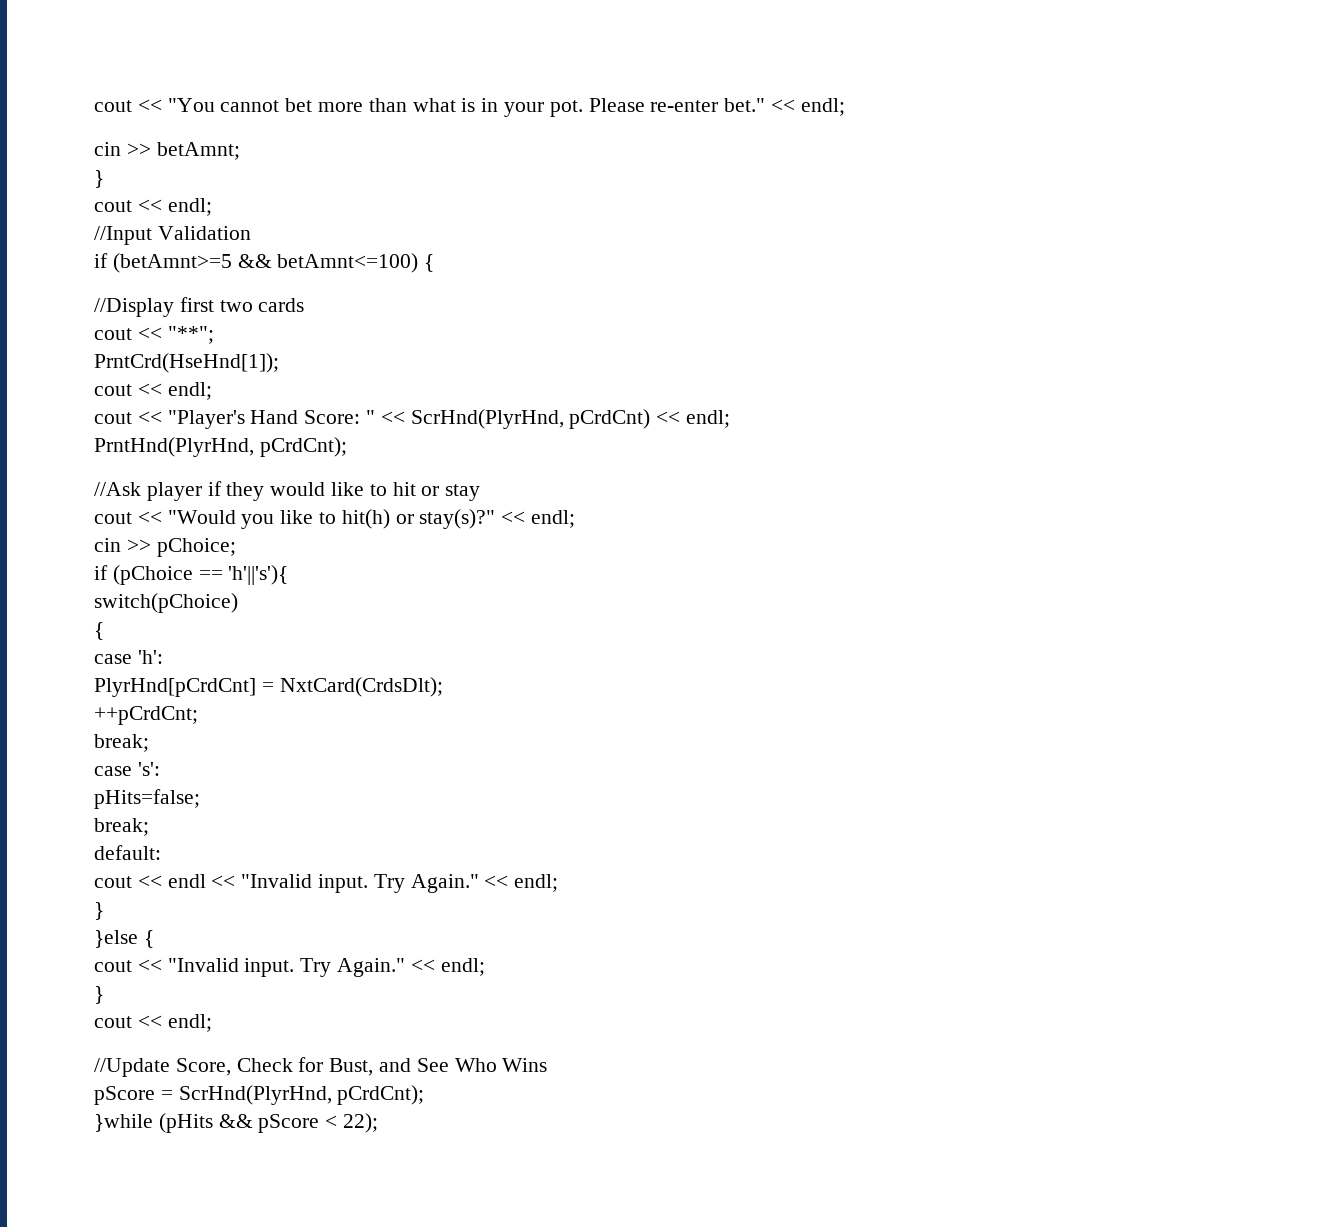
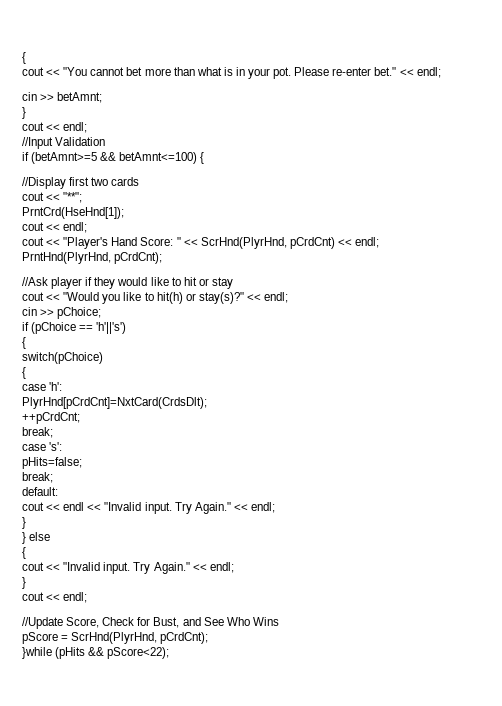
(94, 106) none -> [22,52,26,64] { //
[228,565,289,585] 'h'||'s'){ -> [96,322,127,334] [22,337,26,349] 'h'||'s') // {
[94,677,443,697] PlyrHnd[pCrdCnt] = NxtCard(CrdsDlt); -> [22,397,207,409] PlyrHnd[pCrdCnt]=NxtCard(CrdsDlt);
[94,930,138,948] }else -> [22,532,51,544] } else //
[258,1113,379,1133] pScore < 22); -> [107,647,170,659] pScore<22);

